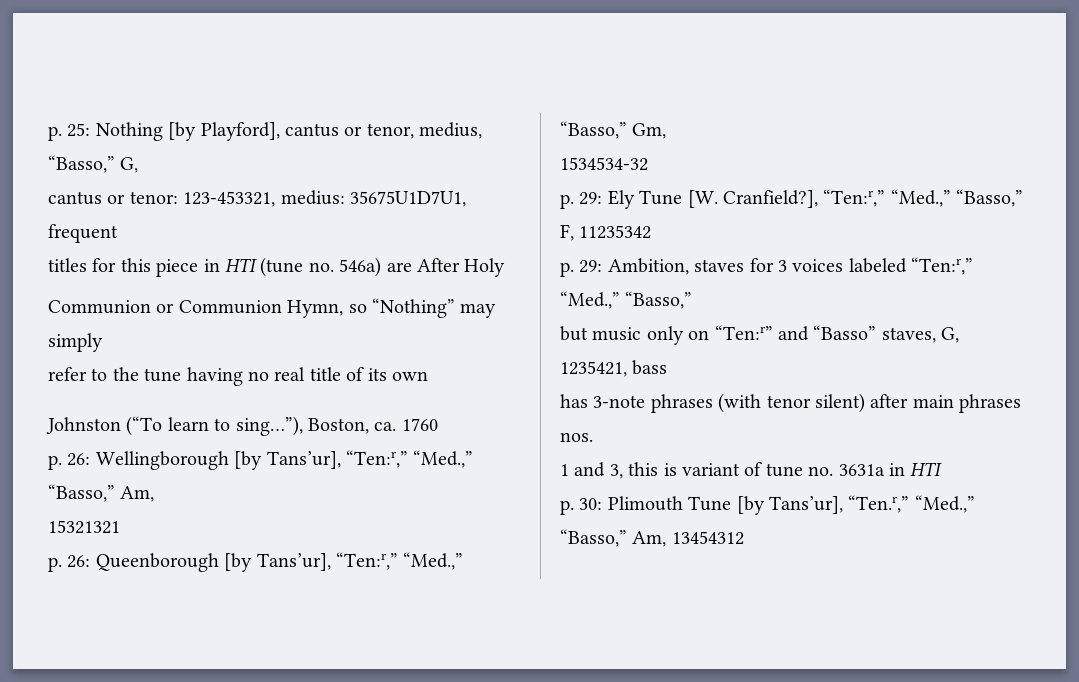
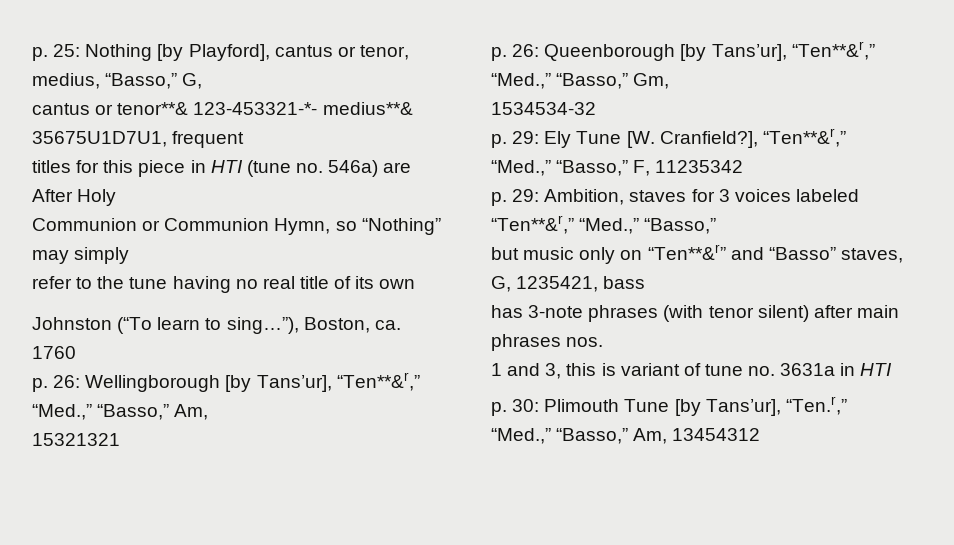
[129,190,345,207] tenor: 123-453321, medius: -> [117,102,413,115] tenor**& 123-453321-*- medius**&
[346,450,408,468] “Ten:r,” -> [336,372,420,391] “Ten**&r,”
[336,552,398,570] “Ten:r,” -> [791,41,875,60] “Ten**&r,”
[823,189,886,207] “Ten:r,” -> [762,128,846,147] “Ten**&r,”
[911,257,974,275] “Ten:r,” -> [491,215,574,234] “Ten**&r,”
[714,325,773,340] “Ten:r” -> [647,244,726,260] “Ten**&r”

